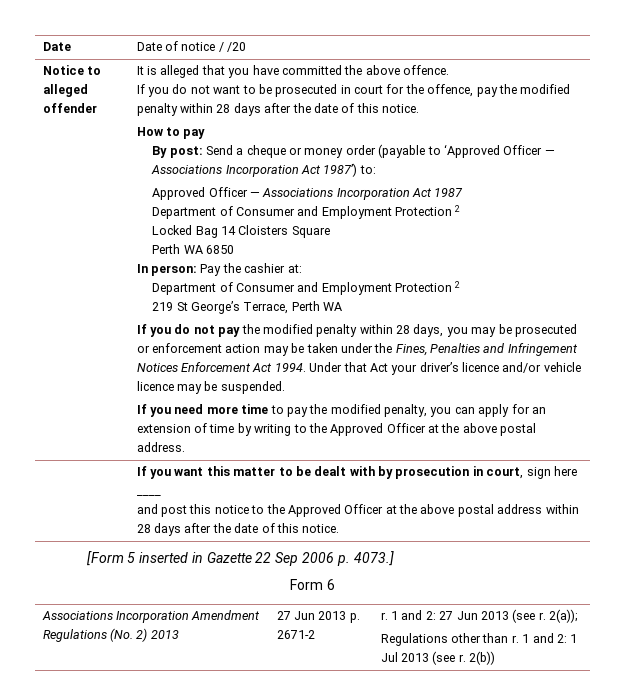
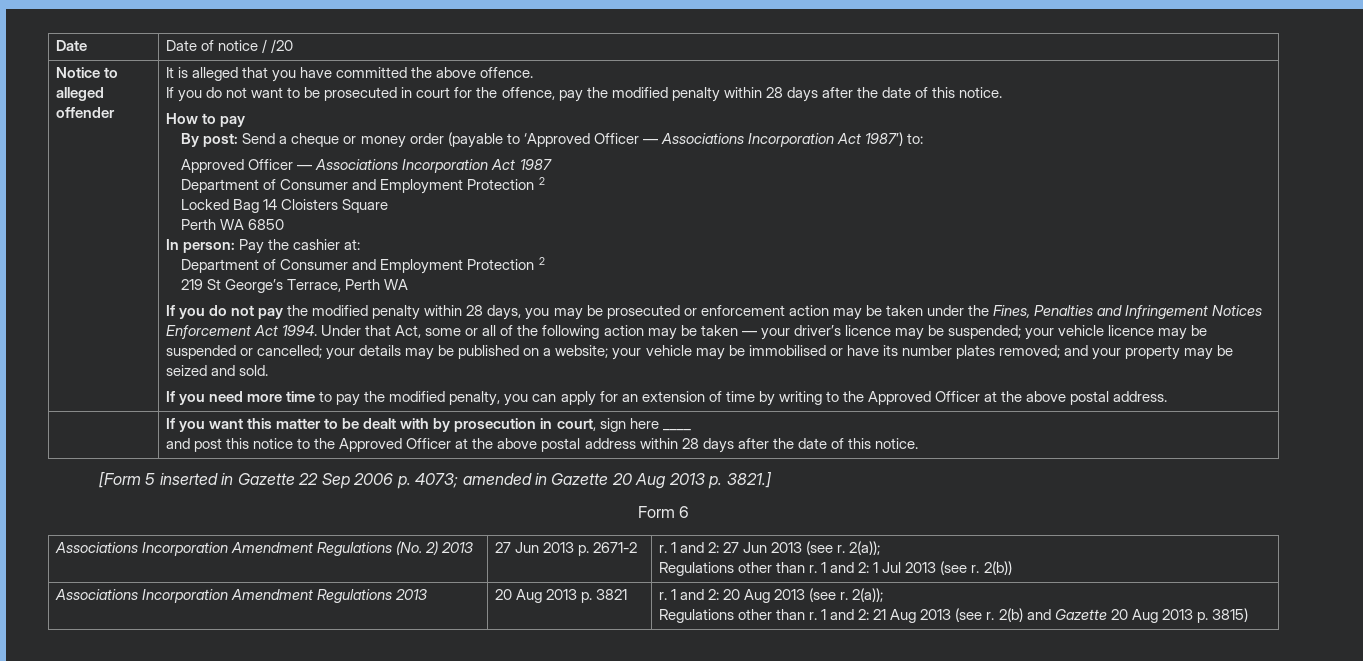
[369,362,581,375] [136,381,285,394] Act your driver’s licence and/or vehicle licence may be suspended. -> [395,325,1208,340] [165,345,1234,360] [165,365,269,376] Act, some or all of the following action may be taken — your driver’s licence may be suspended; your vehicle licence may be suspended or cancelled; your details may be published on a website; your vehicle may be immobilised or have its number plates removed; and your property may be seized and sold.
[353,551,394,566] 4073.] -> [415,472,772,489] 4073; amended in Gazette 20 Aug 2013 p. 3821.]
(496, 658) none -> [54,589,428,603] [494,589,628,603] [658,588,884,603] [658,608,1248,623] // Associations Incorporation Amendment Regulations 2013 | 20 Aug 2013 p. 3821 | r. 1 and 2: 20 Aug 2013 (see r. 2(a)); // Regulations other than r. 1 and 2: 21 Aug 2013 (see r. 2(b) and Gazette 20 Aug 2013 p. 3815)

